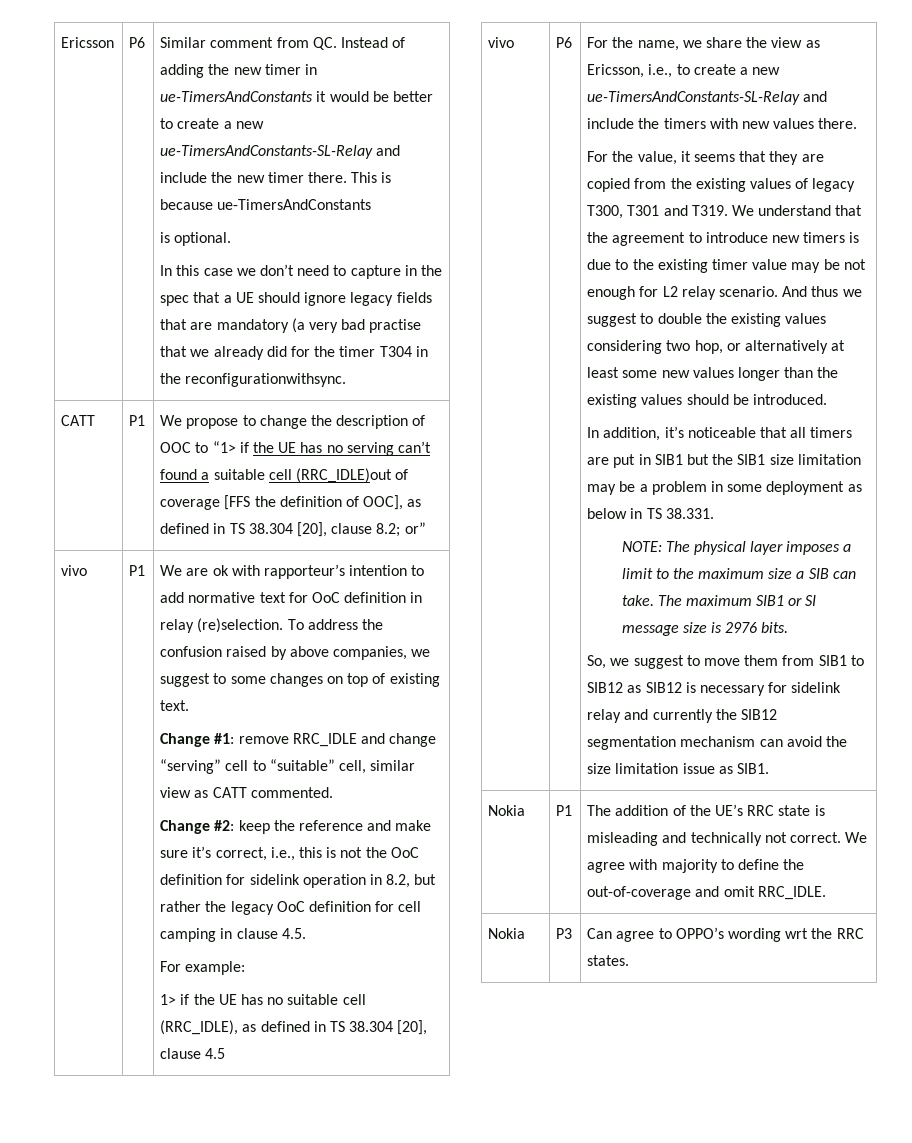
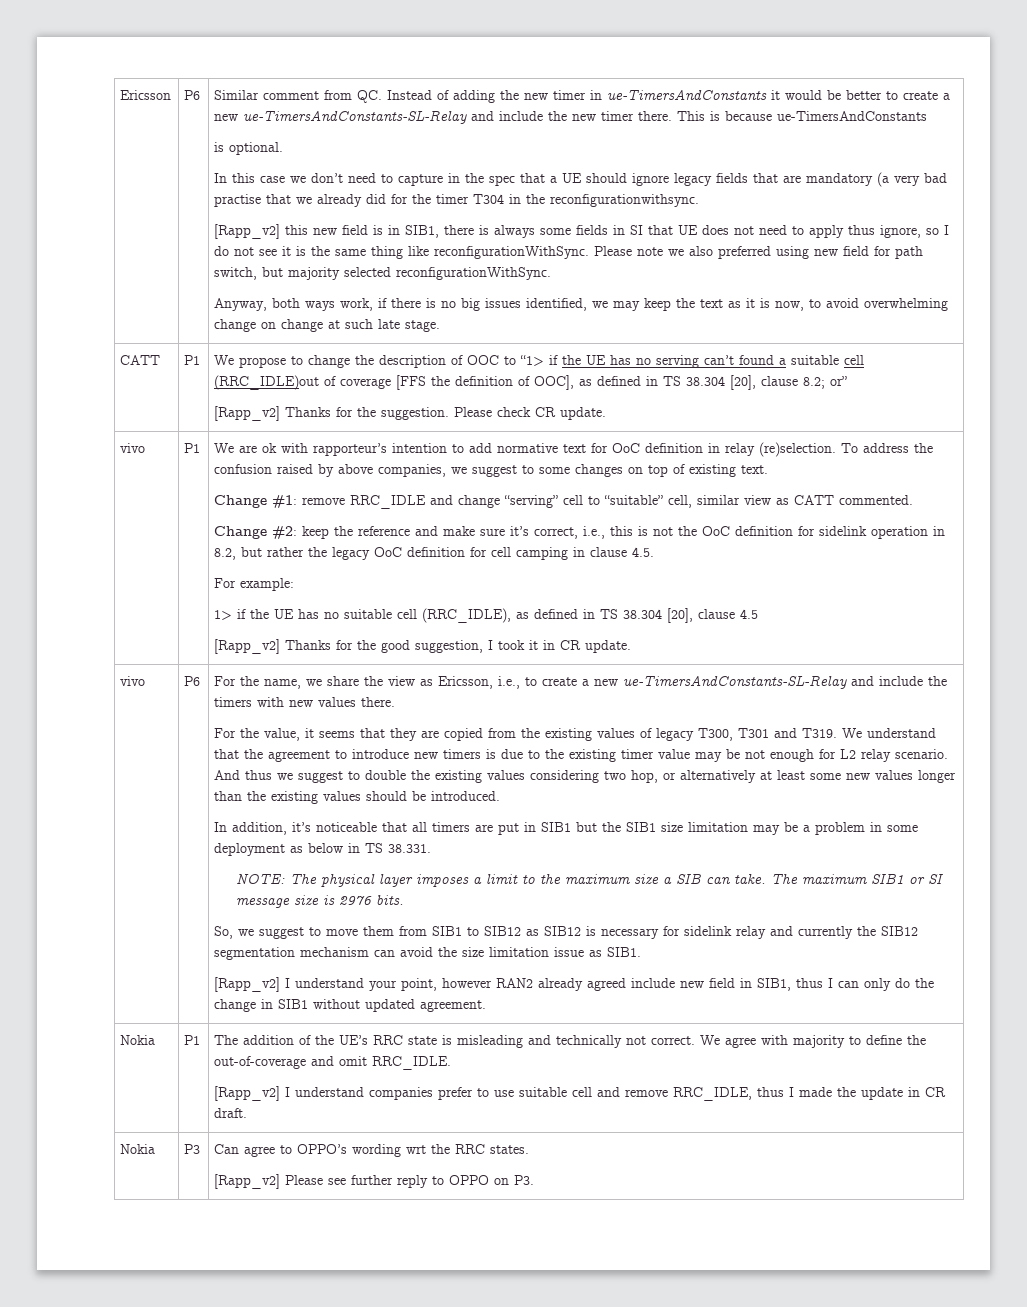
(347, 380) none -> [214,224,950,239] [214,246,924,259] [214,267,552,280] [214,298,949,311] [214,319,441,332] // [Rapp_v2] this new field is in SIB1, there is always some fields in SI that UE does not need to apply thus ignore, so I do not see it is the same thing like reconfigurationWithSync. Please note we also preferred using new field for path switch, but majority selected reconfigurationWithSync. // Anyway, both ways work, if there is no big issues identified, we may keep the text as it is now, to avoid overwhelming change on change at such late stage.
(426, 528) none -> [214,406,607,421] // [Rapp_v2] Thanks for the suggestion. Please check CR update.
(226, 1053) none -> [214,639,632,654] // [Rapp_v2] Thanks for the good suggestion, I took it in CR update.
(769, 768) none -> [214,977,935,992] [214,999,487,1012] // [Rapp_v2] I understand your point, however RAN2 already agreed include new field in SIB1, thus I can only do the change in SIB1 without updated agreement.
(826, 893) none -> [214,1086,947,1101] [214,1108,248,1118] // [Rapp_v2] I understand companies prefer to use suitable cell and remove RRC_IDLE, thus I made the update in CR draft.
(630, 960) none -> [214,1174,535,1189] // [Rapp_v2] Please see further reply to OPPO on P3.

